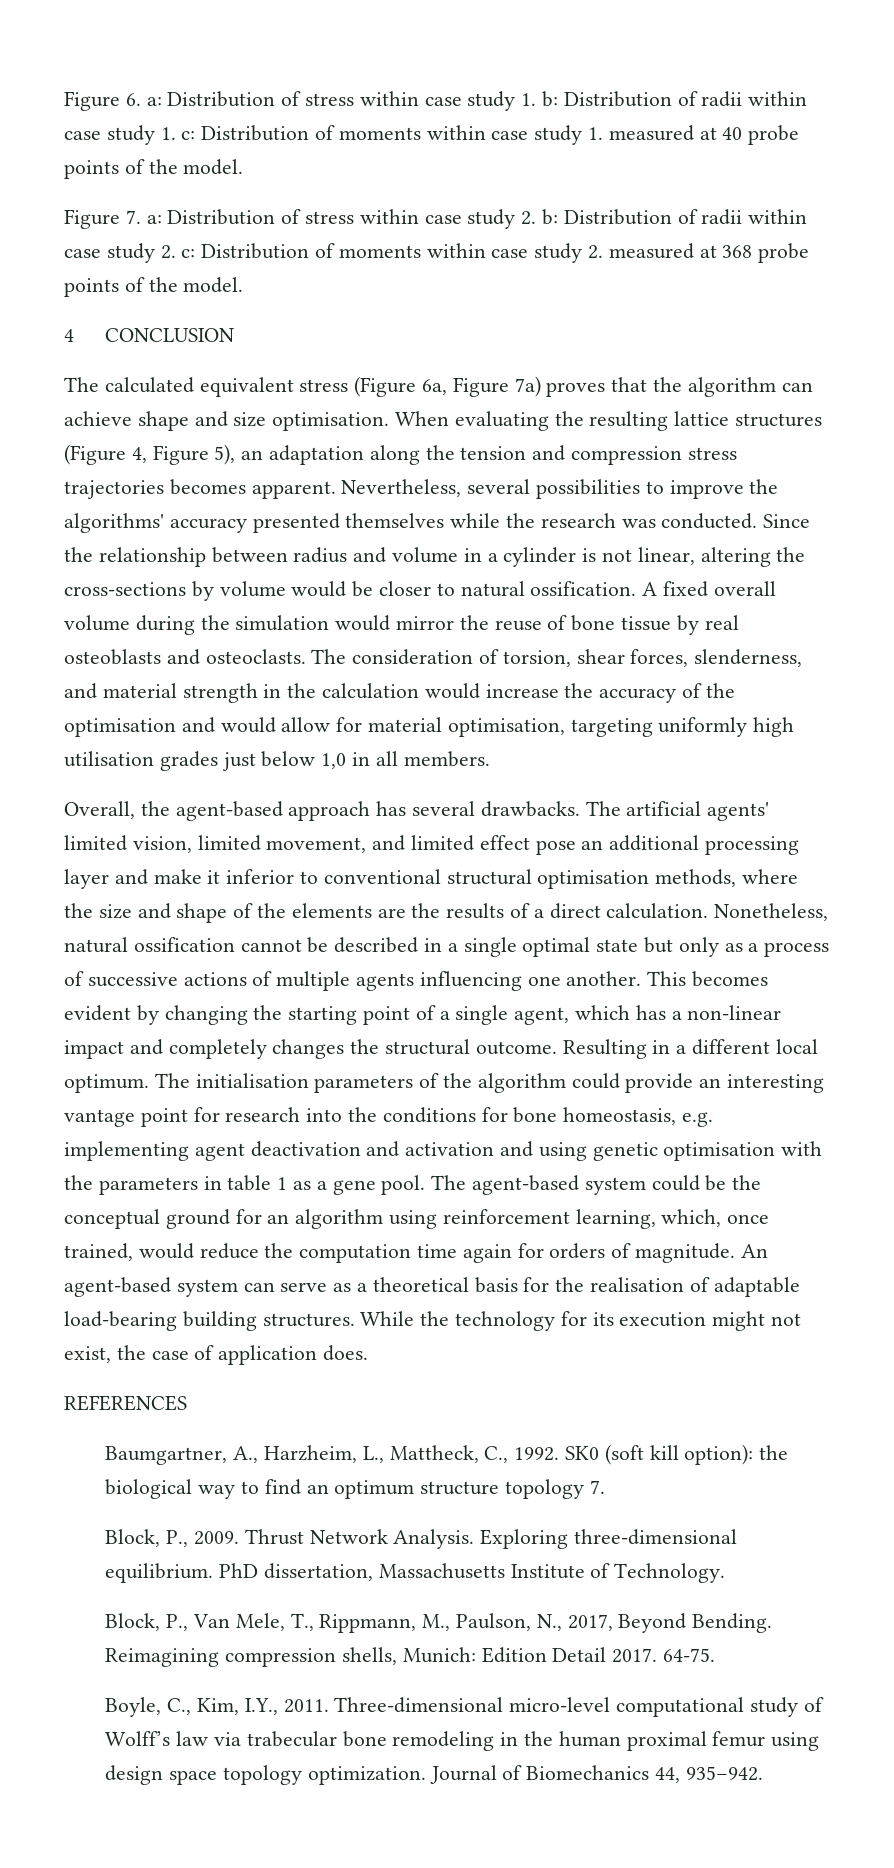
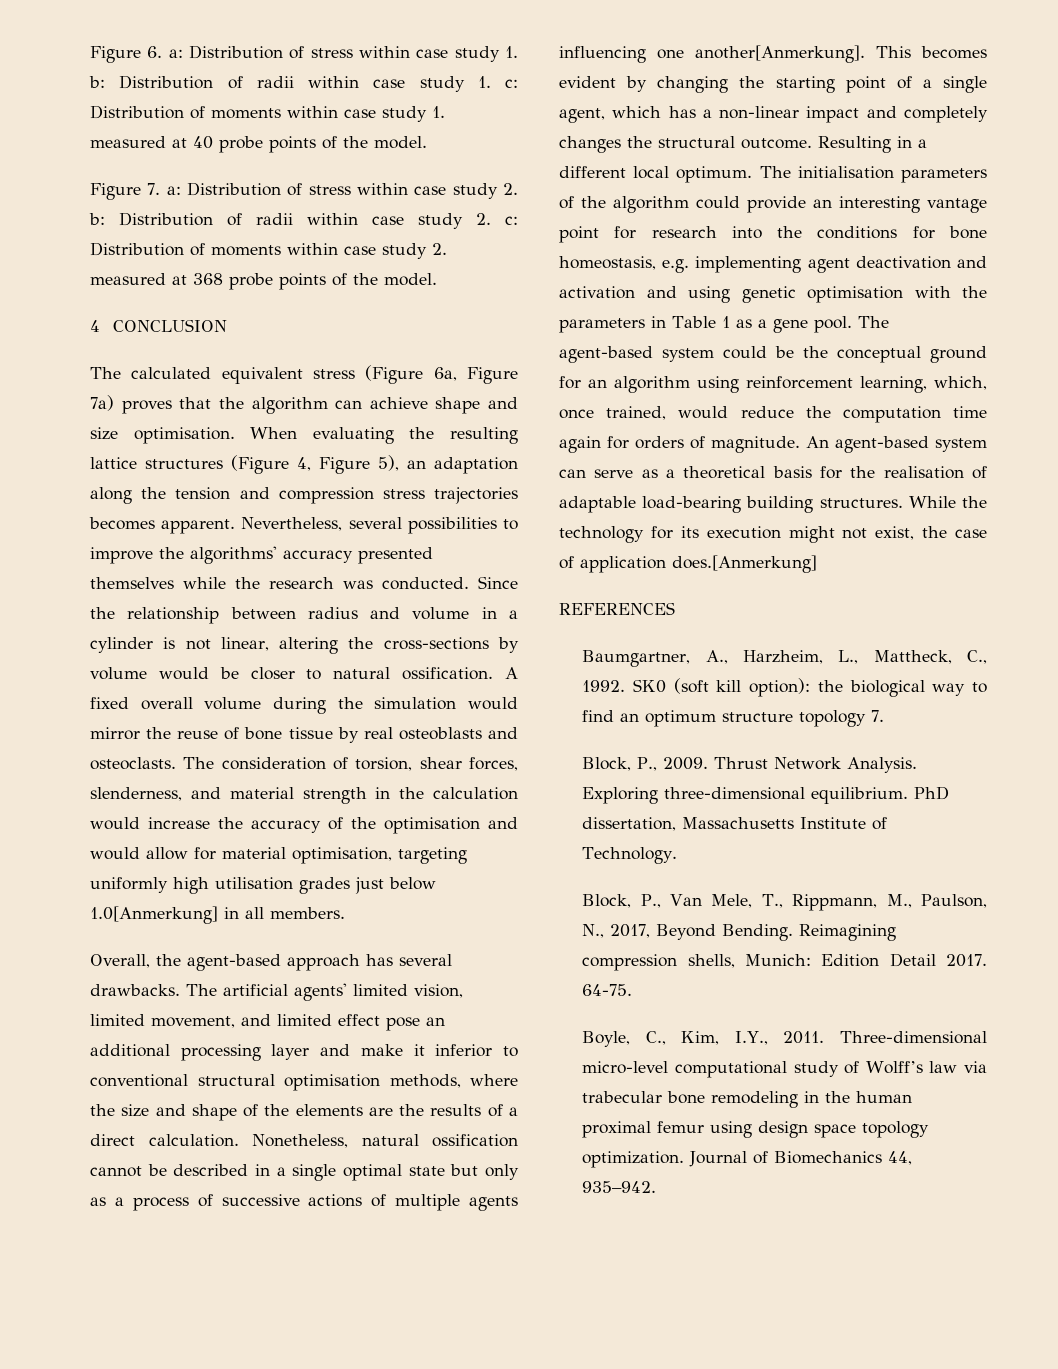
[321,753,347,769] 1,0 -> [90,906,218,924] 1.0[Anmerkung]
[566,971,642,986] another. -> [695,45,865,63] another[Anmerkung].
[227,1175,272,1191] table -> [672,316,716,328] Table
[323,1345,369,1361] does. -> [672,555,817,573] does.[Anmerkung]

